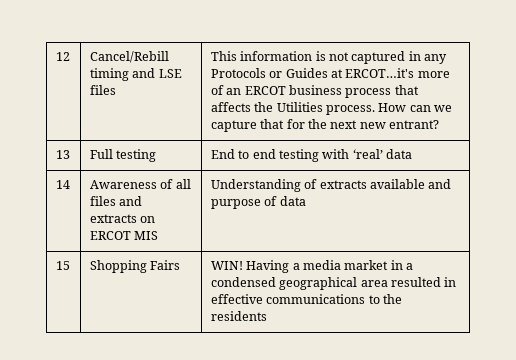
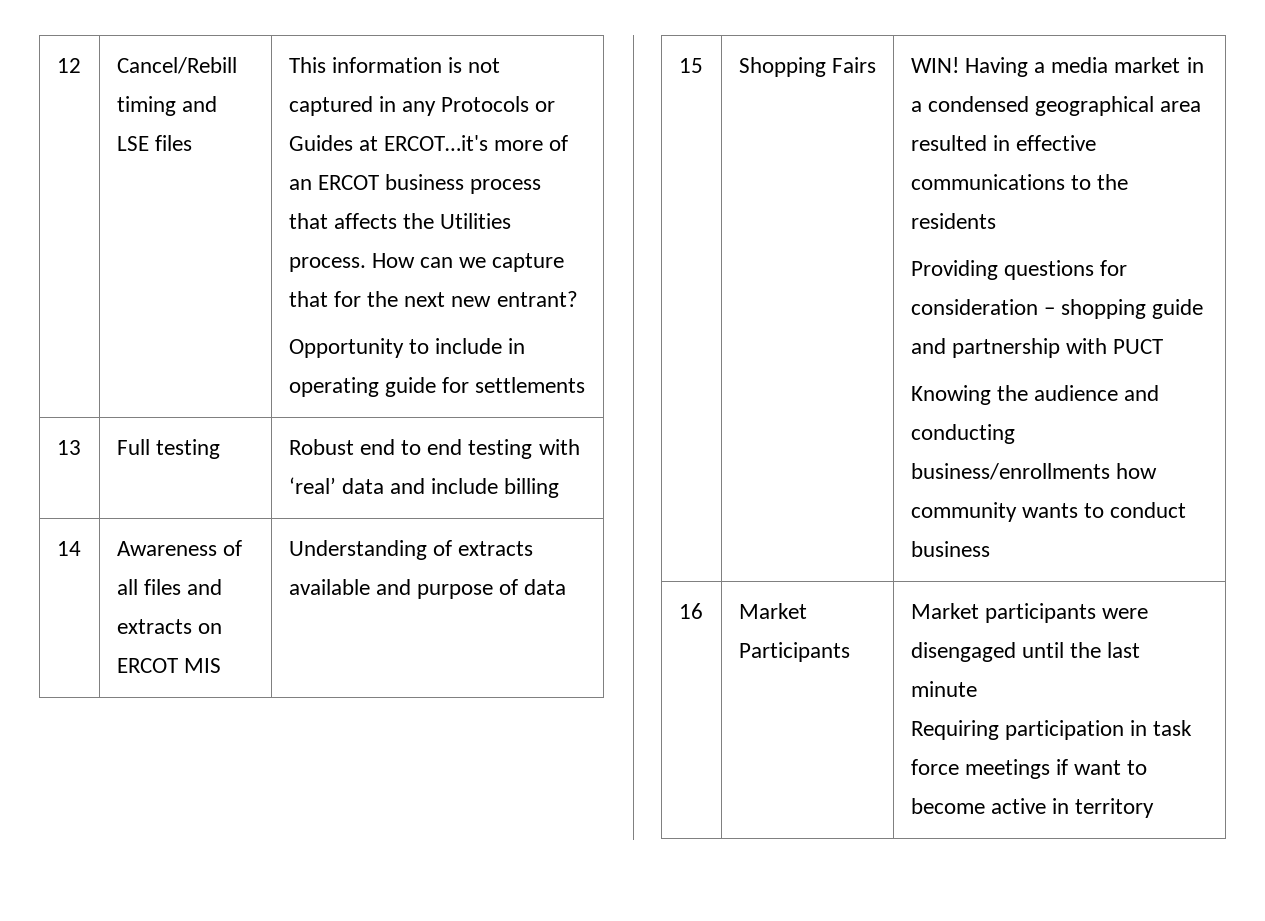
(440, 124) none -> [288,338,526,358] [288,377,586,397] // Opportunity to include in operating guide for settlements
[210,149,235,159] End -> [288,439,395,455] Robust end
(413, 154) none -> [390,478,560,498] and include billing
(267, 316) none -> [910,260,1128,280] [910,299,1204,319] [910,338,1164,358] [910,385,1160,405] [910,424,1015,444] [910,463,1157,480] [910,502,1187,522] [910,541,990,557] [678,603,703,619] [738,603,807,619] [738,642,850,662] [910,603,1149,623] [910,642,1141,662] [910,681,977,697] [910,720,1193,740] [910,759,1148,779] [910,798,1155,818] // Providing questions for consideration – shopping guide and partnership with PUCT // Knowing the audience and conducting business/enrollments how community wants to conduct business // 16 | Market Participants | Market participants were disengaged until the last minute // Requiring participation in task force meetings if want to become active in territory

